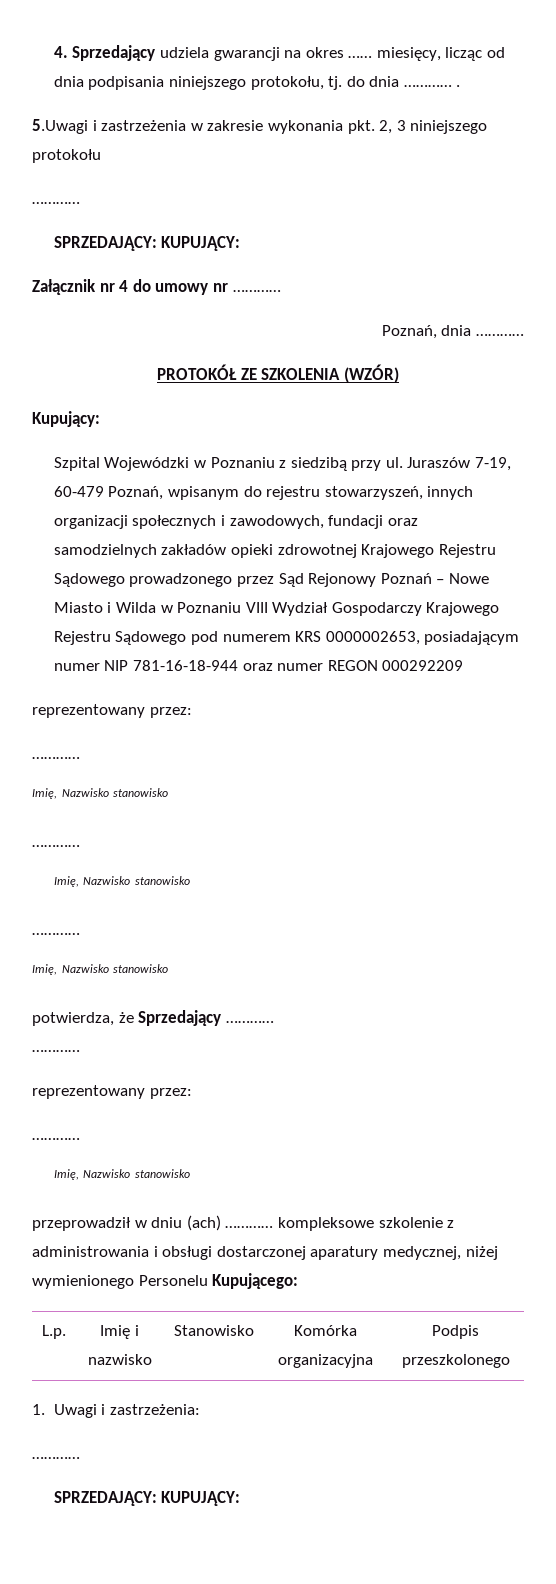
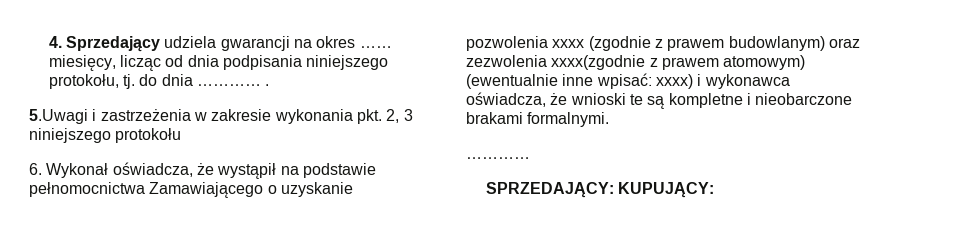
[32,202,80,204] [53,236,241,251] [32,279,281,295] [381,325,524,339] [157,364,399,383] [32,411,100,427] [53,457,512,471] [53,486,474,500] [53,515,418,529] [53,544,496,558] [53,573,489,587] [53,602,500,616] [53,631,520,645] [53,660,464,671] [32,704,192,718] [32,757,80,759] [32,788,169,799] [32,845,80,847] [53,876,190,887] [32,933,80,935] [32,964,169,975] [32,1010,274,1026] [32,1050,80,1052] [32,1085,192,1099] [32,1138,80,1140] [53,1169,190,1180] [32,1215,455,1231] [32,1246,498,1260] [32,1273,299,1289] [41,1325,66,1339] [100,1325,139,1339] [87,1354,152,1365] [173,1325,254,1336] [293,1325,357,1336] [277,1354,373,1368] [432,1325,479,1339] [401,1354,510,1368] [32,1404,200,1418] ………… // SPRZEDAJĄCY: KUPUJĄCY: // Załącznik nr 4 do umowy nr ………… // Poznań, dnia ………… // PROTOKÓŁ ZE SZKOLENIA (WZÓR) // Kupujący: // Szpital Wojewódzki w Poznaniu z siedzibą przy ul. Juraszów 7-19, 60-479 Poznań, wpisanym do rejestru stowarzyszeń, innych organizacji społecznych i zawodowych, fundacji oraz samodzielnych zakładów opieki zdrowotnej Krajowego Rejestru Sądowego prowadzonego przez Sąd Rejonowy Poznań – Nowe Miasto i Wilda w Poznaniu VIII Wydział Gospodarczy Krajowego Rejestru Sądowego pod numerem KRS 0000002653, posiadającym numer NIP 781-16-18-944 oraz numer REGON 000292209 // reprezentowany przez: // ………… // Imię, Nazwisko stanowisko // ………… // Imię, Nazwisko stanowisko // ………… // Imię, Nazwisko stanowisko // potwierdza, że Sprzedający ………… // ………… // reprezentowany przez: // ………… // Imię, Nazwisko stanowisko // przeprowadził w dniu (ach) ………… kompleksowe szkolenie z administrowania i obsługi dostarczonej aparatury medycznej, niżej wymienionego Personelu Kupującego: // L.p. | Imię i nazwisko | Stanowisko | Komórka organizacyjna | Podpis przeszkolonego // 1. Uwagi i zastrzeżenia: -> [29,162,376,179] [29,182,353,198] [466,36,860,51] [466,55,806,70] [466,73,790,89] [466,92,853,109] [466,112,610,127] 6. Wykonał oświadcza, że wystąpił na podstawie pełnomocnictwa Zamawiającego o uzyskanie pozwolenia xxxx (zgodnie z prawem budowlanym) oraz zezwolenia xxxx(zgodnie z prawem atomowym) (ewentualnie inne wpisać: xxxx) i wykonawca oświadcza, że wnioski te są kompletne i nieobarczone brakami formalnymi.

